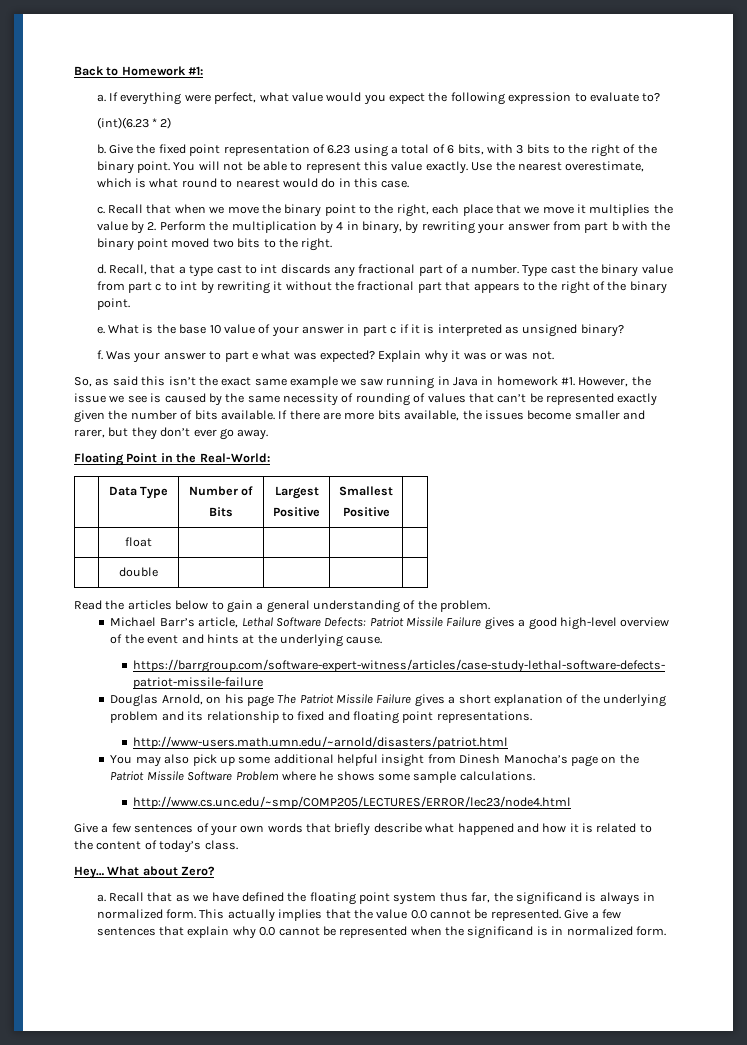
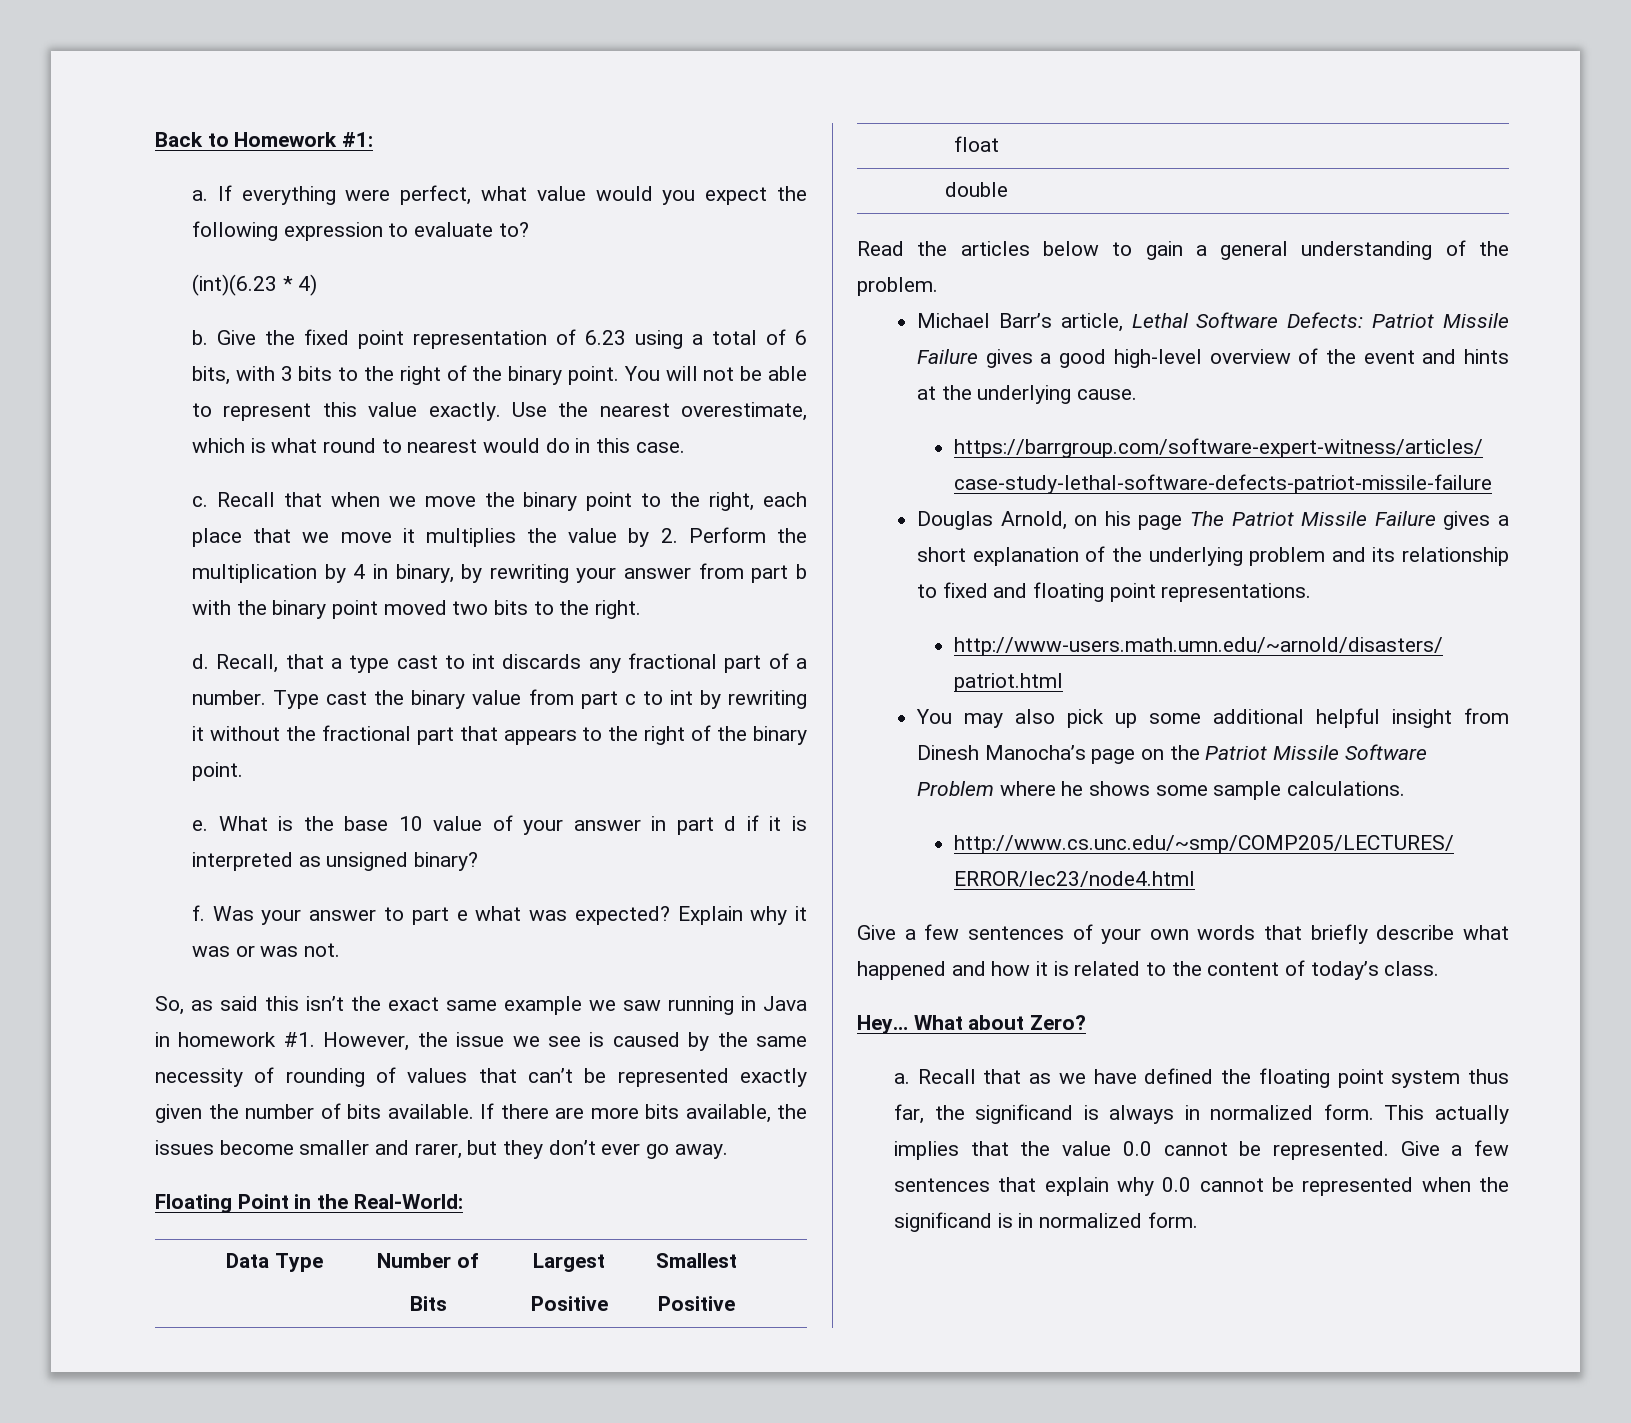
[160,117,172,129] 2) -> [298,274,318,296] 4)
[390,326,397,334] c -> [724,816,737,831] d

